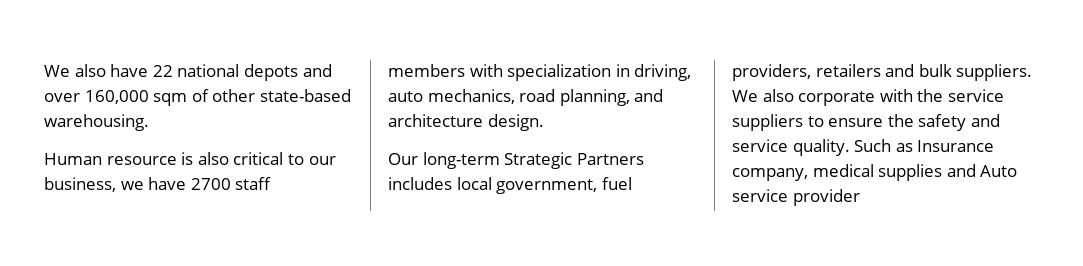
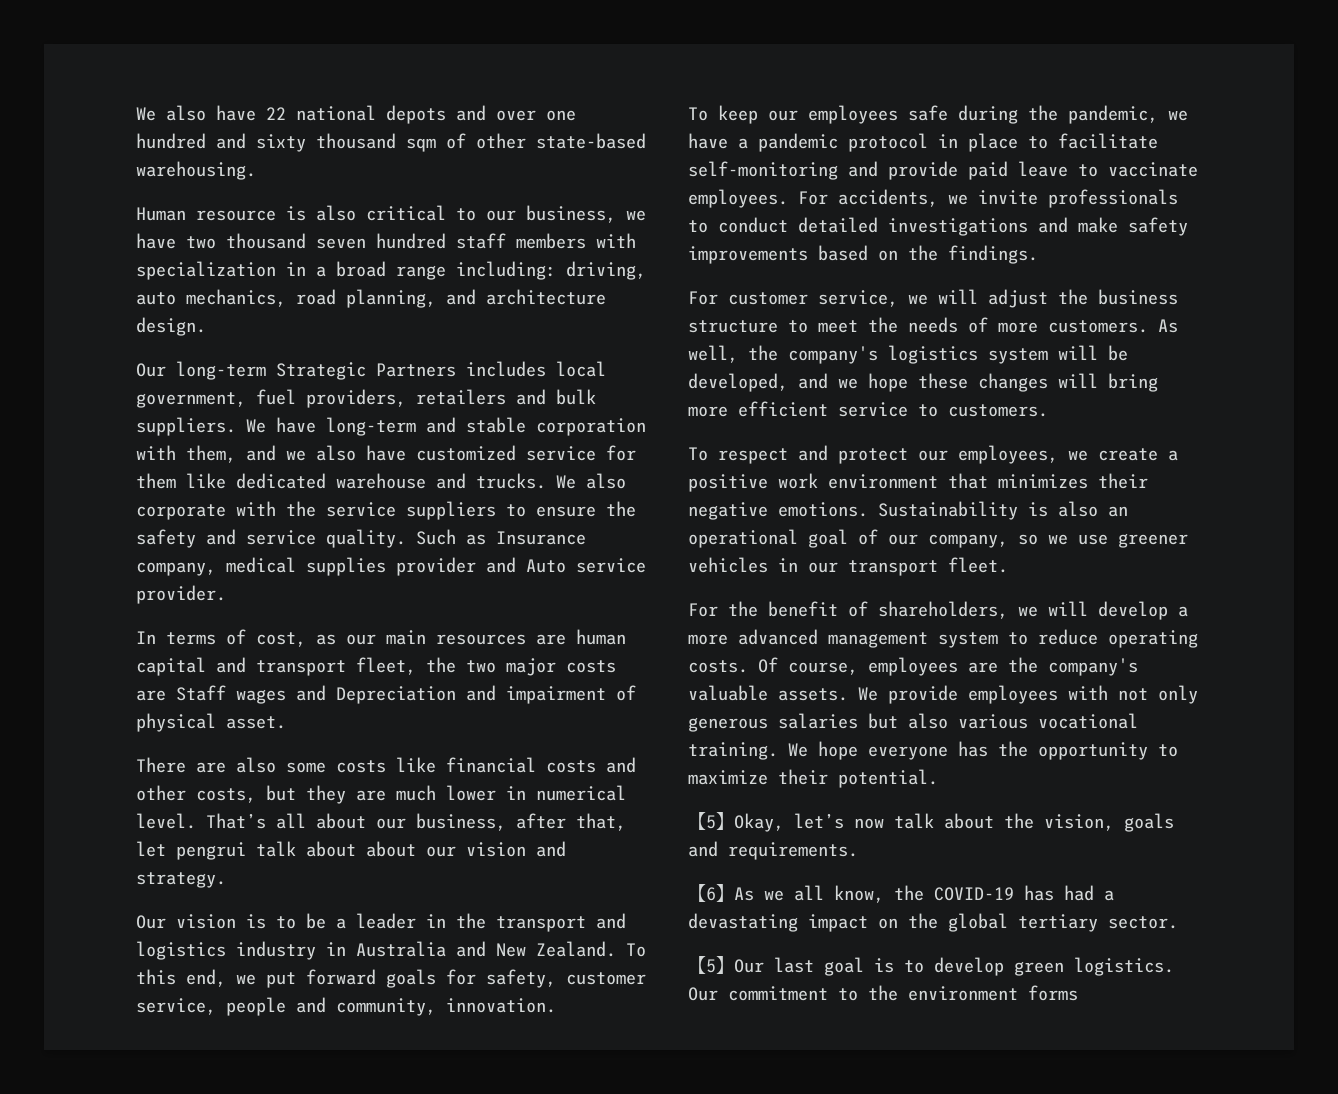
[84,90,149,104] 160,000 -> [546,110,576,121] [136,133,396,152] one hundred and sixty thousand
[190,178,231,190] 2700 -> [186,233,446,249] two thousand seven hundred
(630, 70) none -> [316,261,556,280] a broad range including:
(758, 96) none -> [276,417,646,436] [136,445,636,463] [136,473,576,489] have long-term and stable corporation with them, and we also have customized service for them like dedicated warehouse and trucks. We
(943, 172) none -> [396,557,476,576] provider
[792,189,860,206] provider -> [136,585,226,604] [136,629,626,647] [136,657,616,676] [136,685,636,704] [136,713,286,732] [136,757,636,773] [136,785,626,804] [136,813,626,831] [136,841,566,860] [136,872,226,888] [136,913,626,932] [136,941,646,960] [136,969,646,988] [136,997,556,1016] [688,105,1188,124] [688,133,1158,152] [688,161,1198,180] [688,189,1178,208] [688,217,1188,236] [688,245,1038,264] [688,289,1178,308] [688,317,1178,333] [688,345,1128,364] [688,373,1158,392] [688,401,1048,417] [688,445,1178,464] [688,473,1148,492] [688,501,1128,520] [688,529,1188,548] [688,557,1008,576] [688,601,1188,620] [688,629,1198,648] [688,657,1138,676] [688,685,1198,704] [688,713,1138,732] [688,741,1178,760] [688,769,938,788] [688,812,1174,832] [688,841,858,860] [688,884,1114,903] [688,913,1178,932] [688,956,1174,976] [688,985,1078,1001] provider. // In terms of cost, as our main resources are human capital and transport fleet, the two major costs are Staff wages and Depreciation and impairment of physical asset. // There are also some costs like financial costs and other costs, but they are much lower in numerical level. That’s all about our business, after that, let pengrui talk about about our vision and strategy. // Our vision is to be a leader in the transport and logistics industry in Australia and New Zealand. To this end, we put forward goals for safety, customer service, people and community, innovation. // To keep our employees safe during the pandemic, we have a pandemic protocol in place to facilitate self-monitoring and provide paid leave to vaccinate employees. For accidents, we invite professionals to conduct detailed investigations and make safety improvements based on the findings. // For customer service, we will adjust the business structure to meet the needs of more customers. As well, the company's logistics system will be developed, and we hope these changes will bring more efficient service to customers. // To respect and protect our employees, we create a positive work environment that minimizes their negative emotions. Sustainability is also an operational goal of our company, so we use greener vehicles in our transport fleet. // For the benefit of shareholders, we will develop a more advanced management system to reduce operating costs. Of course, employees are the company's valuable assets. We provide employees with not only generous salaries but also various vocational training. We hope everyone has the opportunity to maximize their potential. // 【5】Okay, let’s now talk about the vision, goals and requirements. // 【6】As we all know, the COVID-19 has had a devastating impact on the global tertiary sector. // 【5】Our last goal is to develop green logistics. Our commitment to the environment forms

